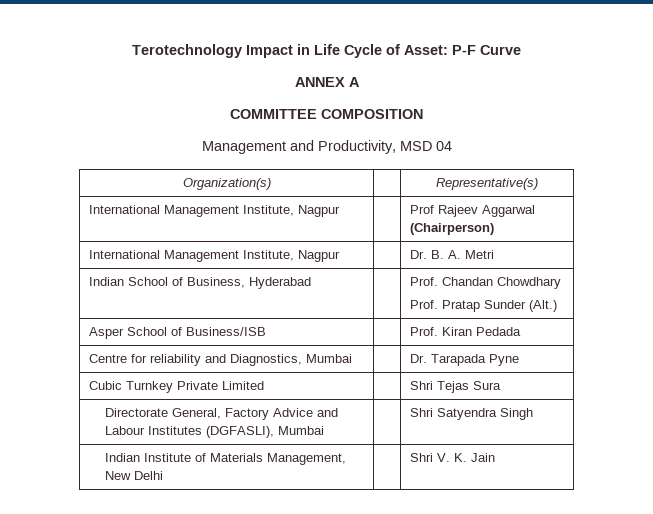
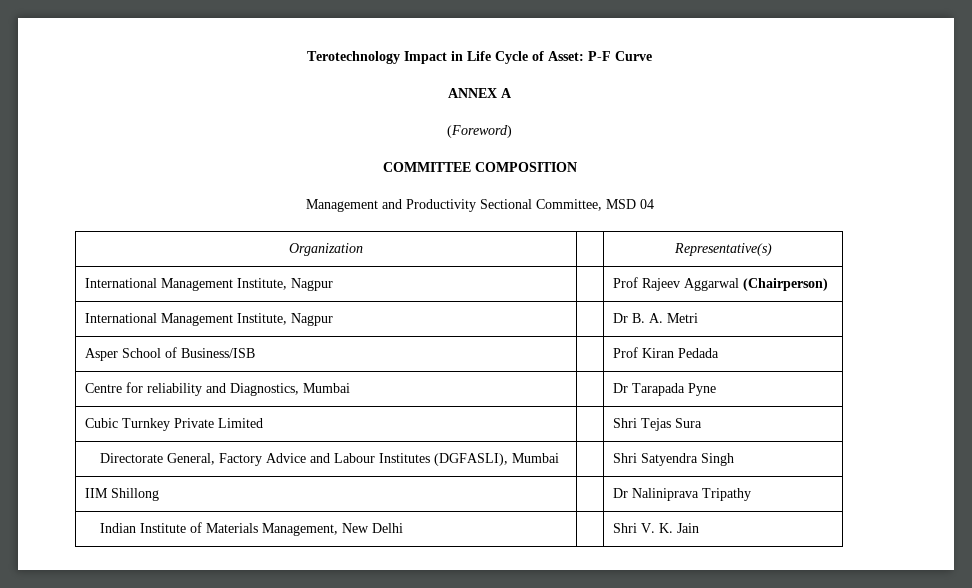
(360, 82) none -> [447,125,512,138] // (Foreword)
[317,140,396,154] Productivity, -> [405,199,602,212] Productivity Sectional Committee,
[182,178,271,190] Organization(s) -> [289,243,363,256] Organization
[409,250,427,259] Dr. -> [612,313,628,323] Dr
[88,277,311,289] [409,277,561,289] [409,300,557,312] // Indian School of Business, Hyderabad | | Prof. Chandan Chowdhary // Prof. Pratap Sunder (Alt.) -> (698, 318) none
[409,327,438,336] Prof. -> [612,347,638,358] Prof
[409,354,427,363] Dr. -> [612,383,628,393] Dr
(533, 414) none -> [84,488,159,501] [612,488,751,501] // IIM Shillong | | Dr Naliniprava Tripathy

